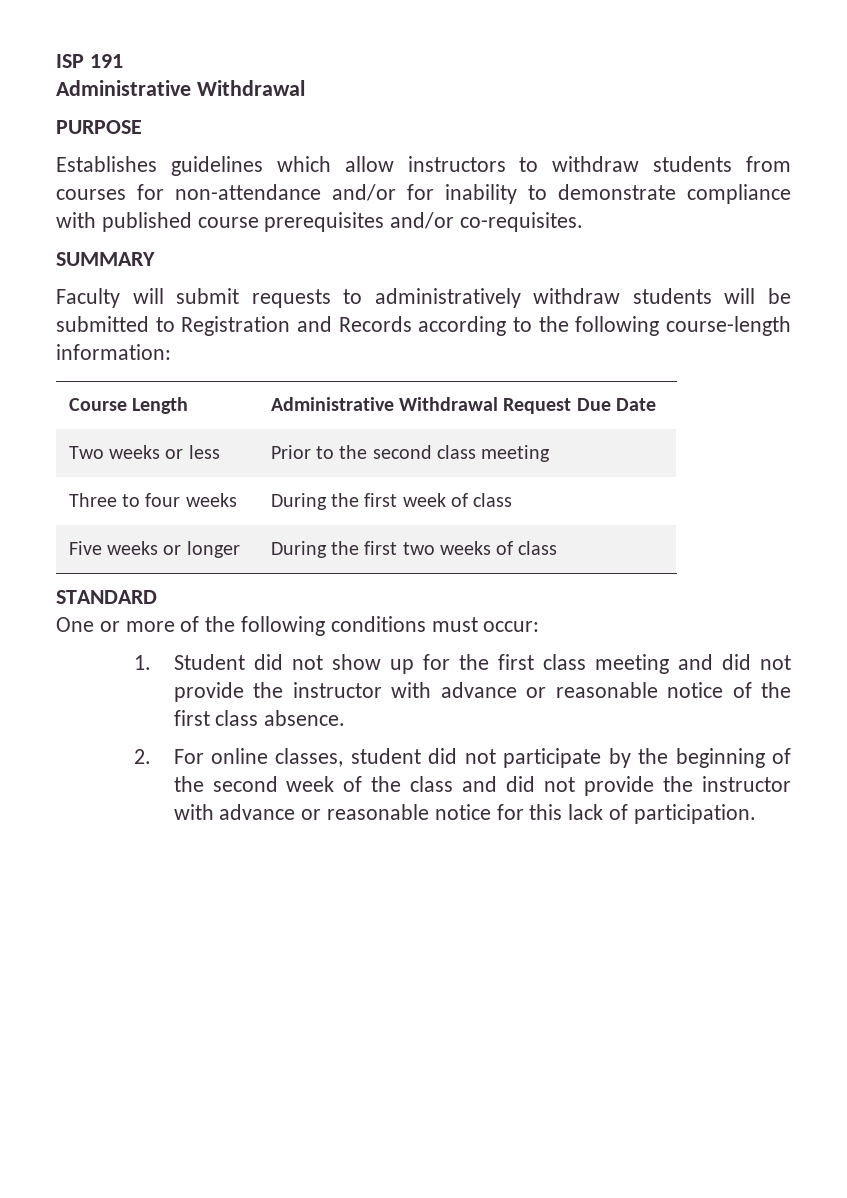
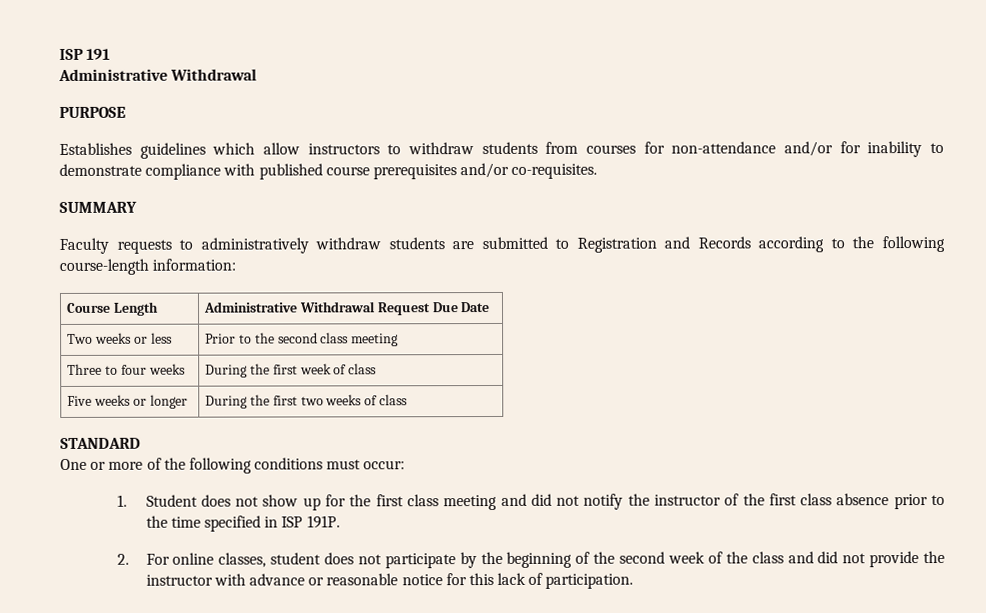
[132,288,240,304] will submit -> (109, 245) none
[724,288,791,304] will be -> [452,241,475,250] are
[253,654,283,670] did -> [200,494,231,507] does
[173,682,792,702] [173,710,346,726] provide the instructor with advance or reasonable notice of the first class absence. -> [583,493,946,510] [145,515,340,532] notify the instructor of the first class absence prior to the time specified in ISP 191P.
[428,748,458,764] did -> [324,552,355,565] does

